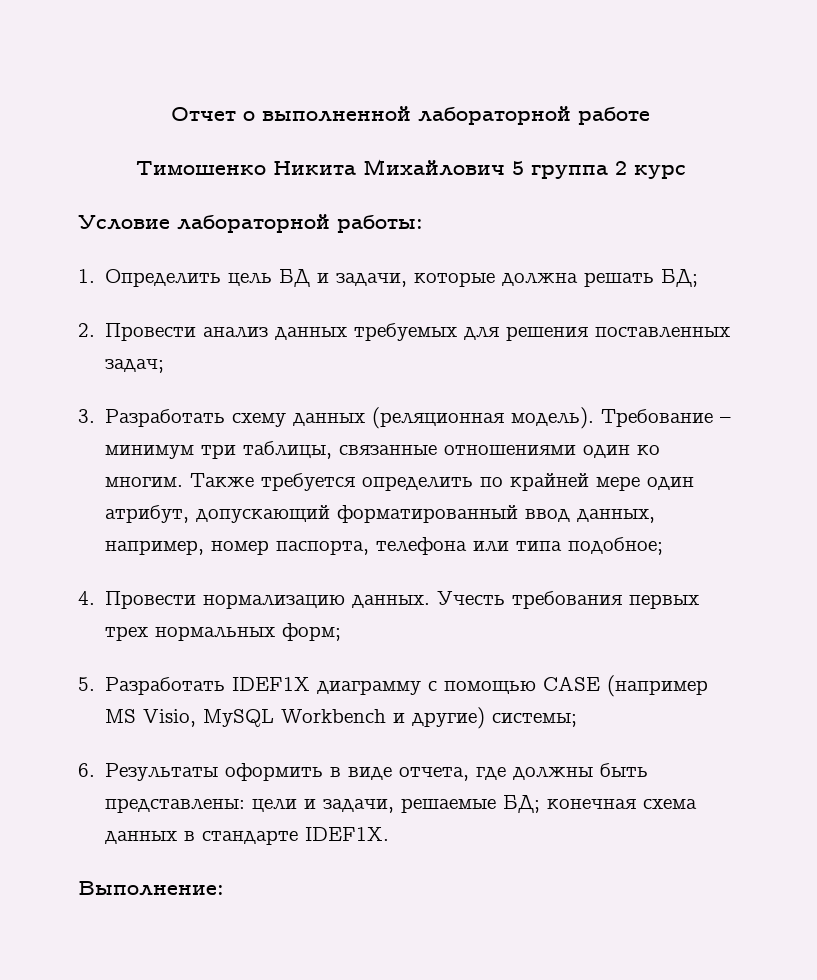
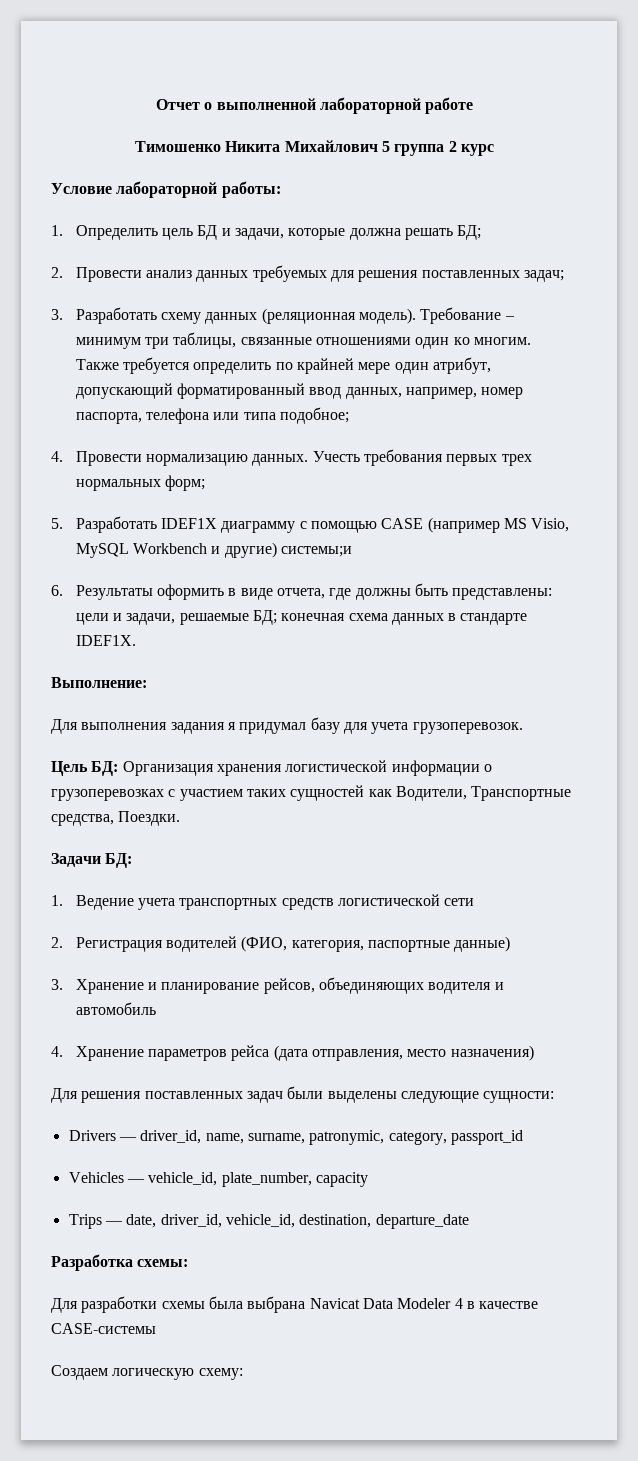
[492,713,578,727] системы; -> [280,546,352,557] системы;и
(224, 888) none -> [51,717,523,734] [51,760,492,776] [51,785,572,801] [51,811,181,826] [51,853,133,868] [51,894,475,910] [51,936,511,952] [51,977,504,994] [75,1002,156,1015] [51,1045,534,1061] [51,1086,555,1103] [68,1130,523,1145] [68,1172,368,1187] [68,1214,469,1229] [51,1254,189,1271] [51,1296,539,1313] [51,1323,156,1334] [51,1365,243,1380] // Для выполнения задания я придумал базу для учета грузоперевозок. // Цель БД: Организация хранения логистической информации о грузоперевозках с участием таких сущностей как Водители, Транспортные средства, Поездки. // Задачи БД: // 1. Ведение учета транспортных средств логистической сети // 2. Регистрация водителей (ФИО, категория, паспортные данные) // 3. Хранение и планирование рейсов, объединяющих водителя и автомобиль // 4. Хранение параметров рейса (дата отправления, место назначения) // Для решения поставленных задач были выделены следующие сущности: // Drivers — driver_id, name, surname, patronymic, category, passport_id // Vehicles — vehicle_id, plate_number, capacity // Trips — date, driver_id, vehicle_id, destination, departure_date // Разработка схемы: // Для разработки схемы была выбрана Navicat Data Modeler 4 в качестве CASE-системы // Создаем логическую схему:

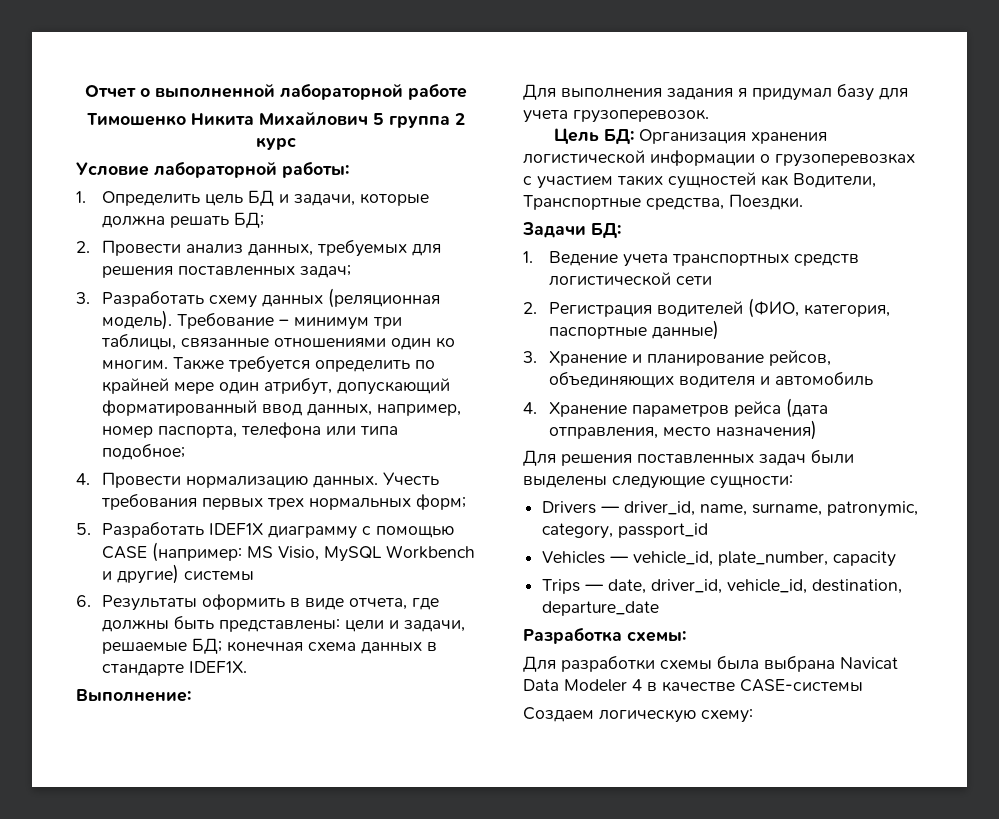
[196,270,249,282] данных -> [248,244,314,256] данных,
[427,517,500,533] (например -> [152,542,243,562] (например:
[280,546,352,557] системы;и -> [184,571,255,580] системы

